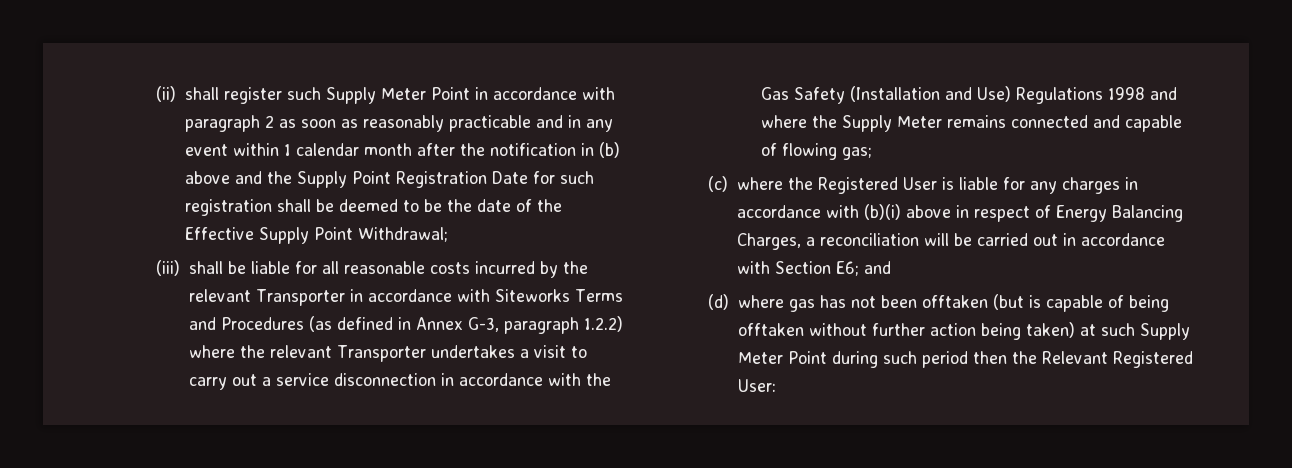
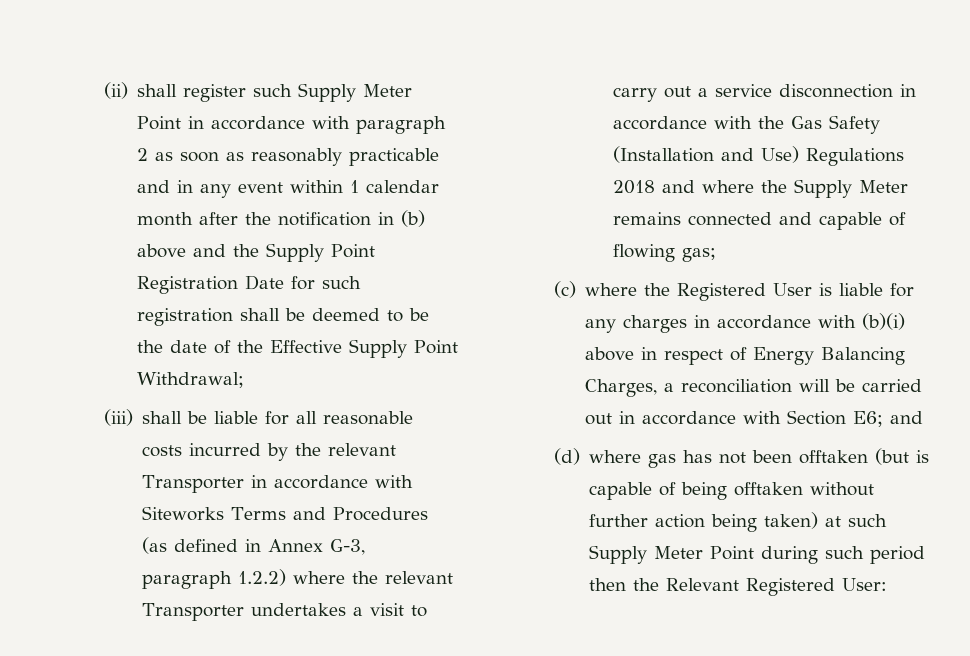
[1108,87,1146,100] 1998 -> [613,180,656,194] 2018

